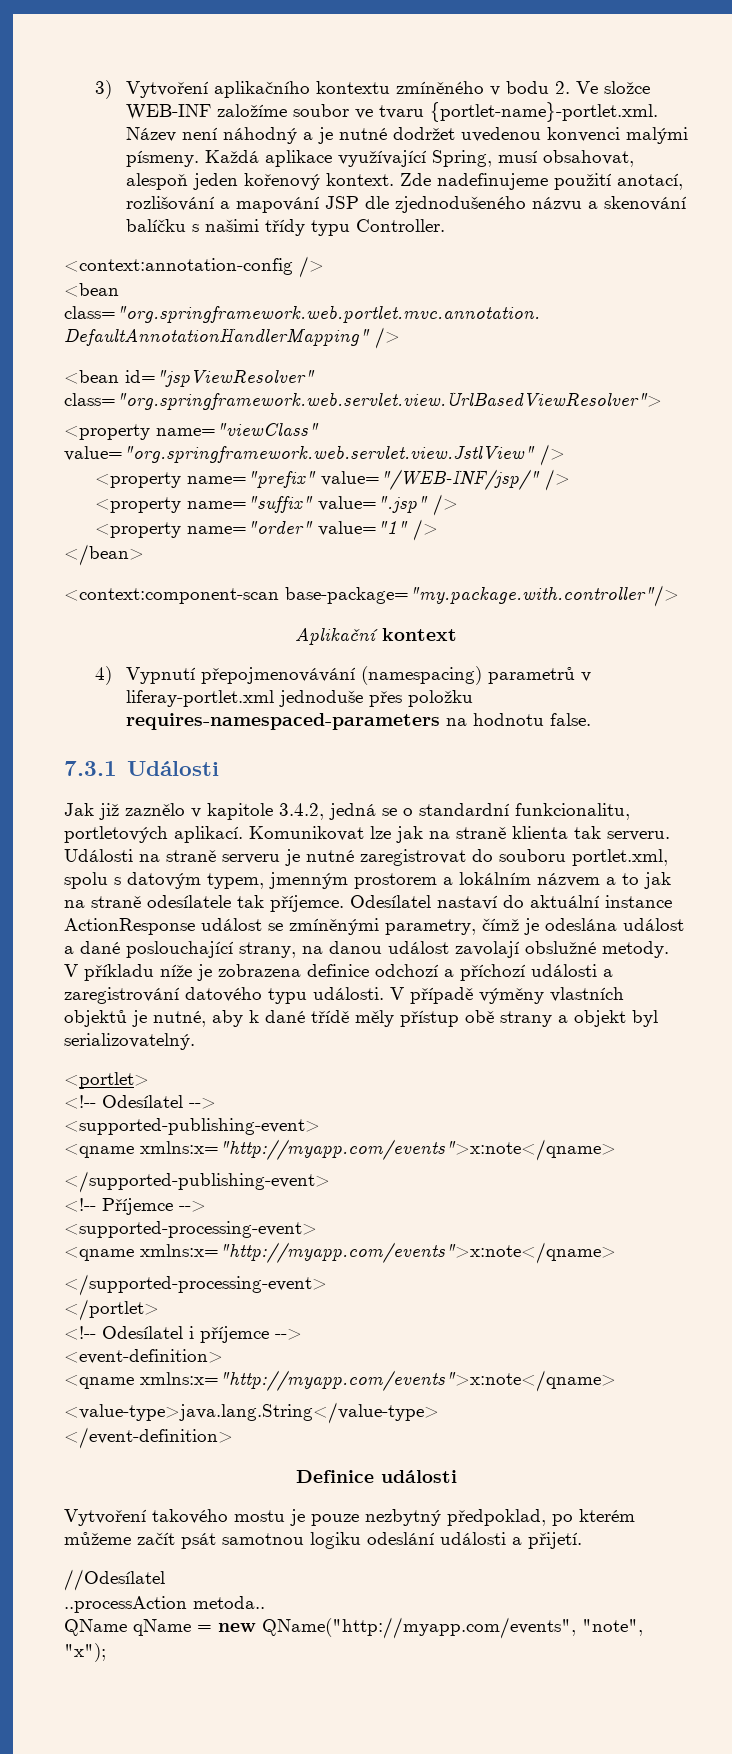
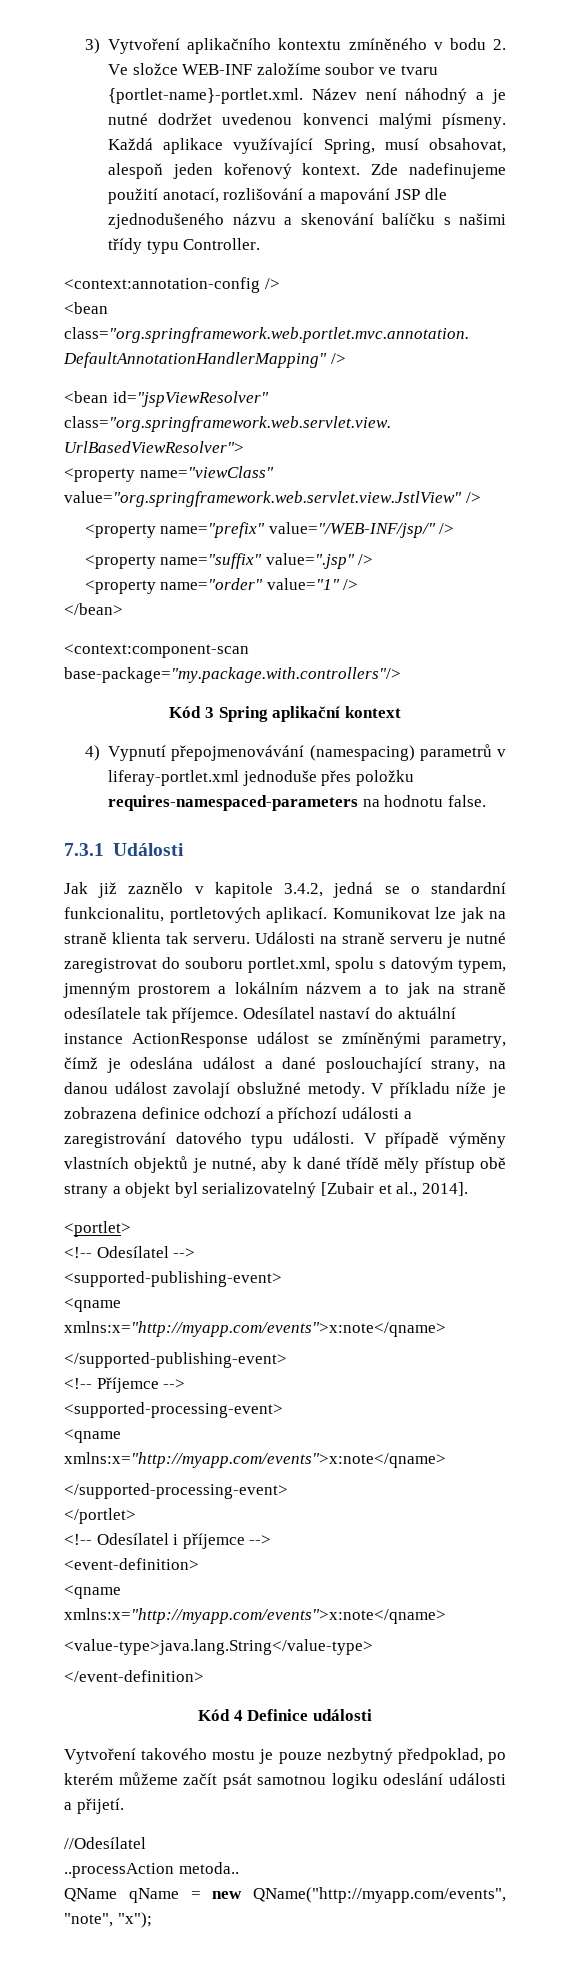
[285,585,679,607] [295,627,378,645] base-package="my.package.with.controller"/> // Aplikační -> [64,667,401,683] [169,706,341,722] base-package="my.package.with.controllers"/> // Kód 3 Spring aplikační
[64,1033,195,1050] serializovatelný. -> [202,1182,468,1198] serializovatelný [Zubair et al., 2014].
(233, 1438) none -> [198,1709,243,1721] Kód 4

